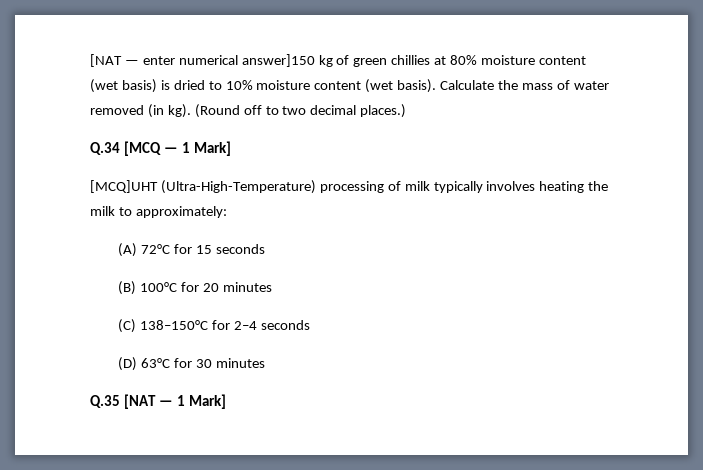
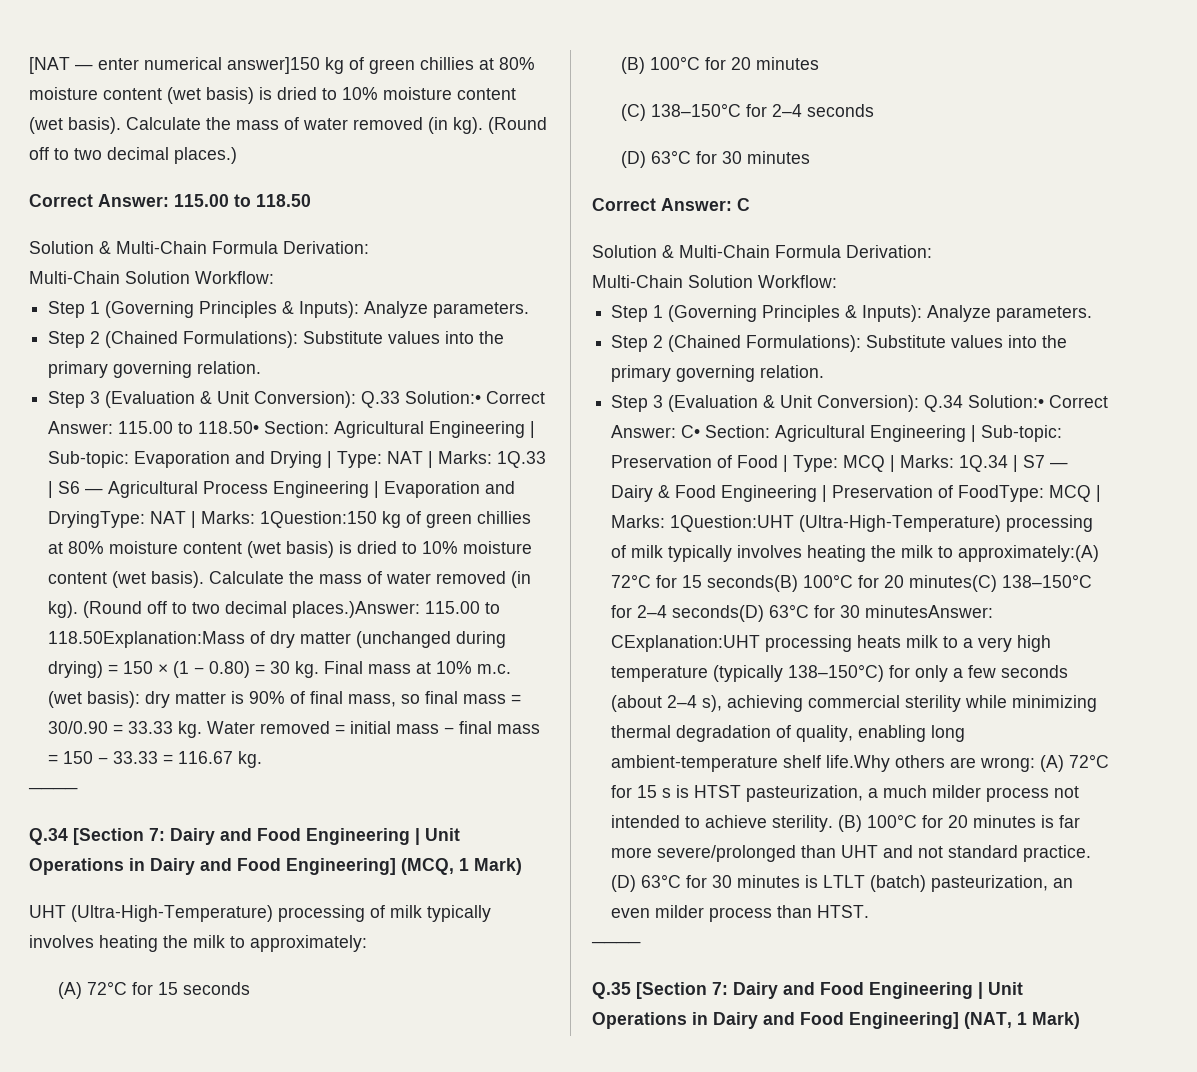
[90,141,231,156] [90,180,158,193] Q.34 [MCQ — 1 Mark] // [MCQ]UHT -> [29,194,311,207] [29,241,369,254] [29,271,274,284] [48,301,530,318] [48,331,505,348] [48,361,262,378] [48,391,546,408] [48,421,536,438] [48,451,547,468] [48,481,516,498] [48,511,532,528] [48,541,533,558] [48,571,532,588] [48,601,501,618] [48,631,507,648] [48,661,512,678] [48,691,522,708] [48,721,541,738] [48,751,263,768] [28,788,78,794] [29,828,460,845] [29,858,522,875] [29,905,66,918] Correct Answer: 115.00 to 118.50 // Solution & Multi-Chain Formula Derivation: // Multi-Chain Solution Workflow: // Step 1 (Governing Principles & Inputs): Analyze parameters. // Step 2 (Chained Formulations): Substitute values into the primary governing relation. // Step 3 (Evaluation & Unit Conversion): Q.33 Solution:• Correct Answer: 115.00 to 118.50• Section: Agricultural Engineering | Sub-topic: Evaporation and Drying | Type: NAT | Marks: 1Q.33 | S6 — Agricultural Process Engineering | Evaporation and DryingType: NAT | Marks: 1Question:150 kg of green chillies at 80% moisture content (wet basis) is dried to 10% moisture content (wet basis). Calculate the mass of water removed (in kg). (Round off to two decimal places.)Answer: 115.00 to 118.50Explanation:Mass of dry matter (unchanged during drying) = 150 × (1 − 0.80) = 30 kg. Final mass at 10% m.c. (wet basis): dry matter is 90% of final mass, so final mass = 30/0.90 = 33.33 kg. Water removed = initial mass − final mass = 150 − 33.33 = 116.67 kg. // ──── // Q.34 [Section 7: Dairy and Food Engineering | Unit Operations in Dairy and Food Engineering] (MCQ, 1 Mark) // UHT
[90,394,226,409] Q.35 [NAT — 1 Mark] -> [592,198,750,211] [592,245,932,258] [592,275,837,288] [611,305,1093,322] [611,335,1068,352] [611,365,825,382] [611,395,1109,412] [611,425,1063,442] [611,455,1069,472] [611,485,1102,502] [611,515,1094,532] [611,545,1100,562] [611,574,1093,592] [611,604,994,622] [611,635,1052,652] [611,664,1069,682] [611,695,1098,712] [611,725,966,742] [611,754,1110,772] [611,785,1080,802] [611,814,1081,832] [611,845,1092,862] [611,874,1074,892] [611,905,870,922] [591,942,641,948] [592,982,1023,999] [592,1012,1080,1029] Correct Answer: C // Solution & Multi-Chain Formula Derivation: // Multi-Chain Solution Workflow: // Step 1 (Governing Principles & Inputs): Analyze parameters. // Step 2 (Chained Formulations): Substitute values into the primary governing relation. // Step 3 (Evaluation & Unit Conversion): Q.34 Solution:• Correct Answer: C• Section: Agricultural Engineering | Sub-topic: Preservation of Food | Type: MCQ | Marks: 1Q.34 | S7 — Dairy & Food Engineering | Preservation of FoodType: MCQ | Marks: 1Question:UHT (Ultra-High-Temperature) processing of milk typically involves heating the milk to approximately:(A) 72°C for 15 seconds(B) 100°C for 20 minutes(C) 138–150°C for 2–4 seconds(D) 63°C for 30 minutesAnswer: CExplanation:UHT processing heats milk to a very high temperature (typically 138–150°C) for only a few seconds (about 2–4 s), achieving commercial sterility while minimizing thermal degradation of quality, enabling long ambient-temperature shelf life.Why others are wrong: (A) 72°C for 15 s is HTST pasteurization, a much milder process not intended to achieve sterility. (B) 100°C for 20 minutes is far more severe/prolonged than UHT and not standard practice. (D) 63°C for 30 minutes is LTLT (batch) pasteurization, an even milder process than HTST. // ──── // Q.35 [Section 7: Dairy and Food Engineering | Unit Operations in Dairy and Food Engineering] (NAT, 1 Mark)

